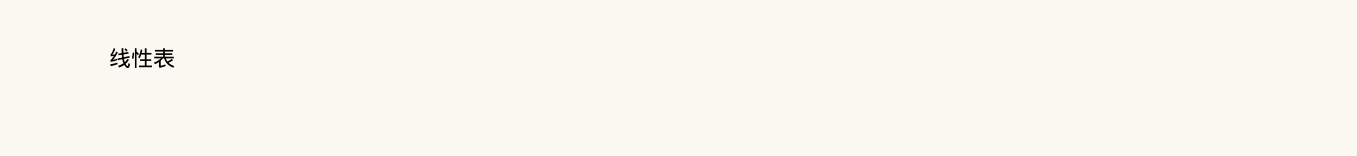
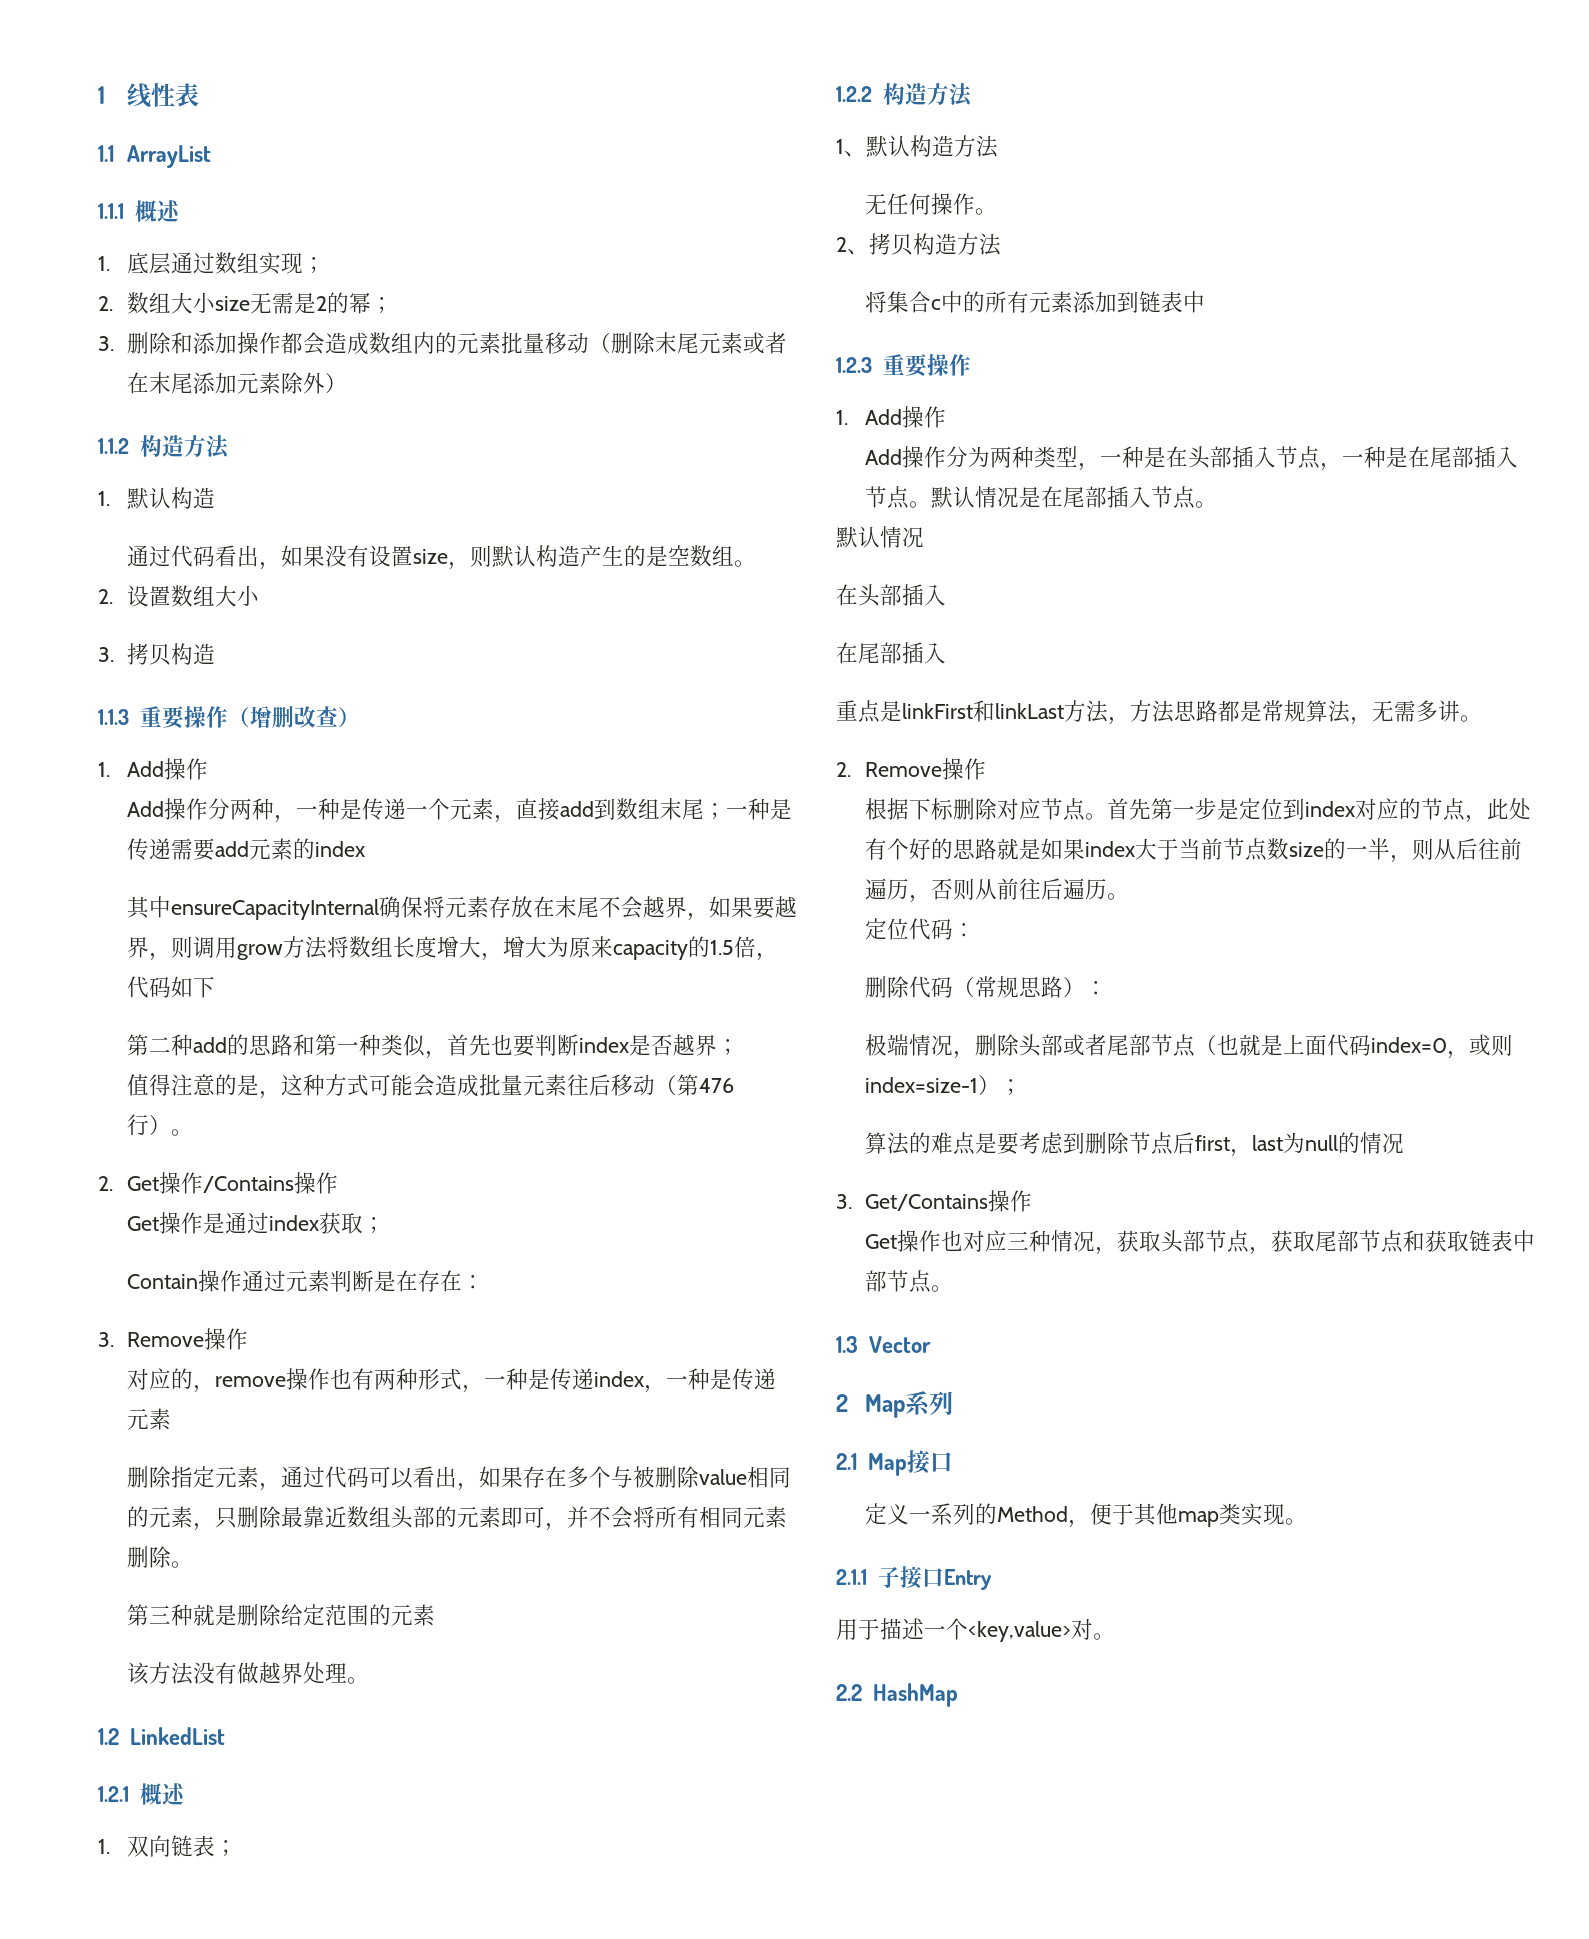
(109, 58) none -> [98,86,105,104] 1
(175, 58) none -> [98,145,212,168] [98,200,180,222] [98,252,326,275] [98,292,394,314] [98,332,788,355] [127,372,348,394] [98,435,230,459] [98,487,216,509] [127,545,757,570] [98,585,260,607] [98,643,216,666] [98,706,360,729] [98,758,209,780] [127,798,793,823] [127,838,366,861] [127,896,798,921] [127,936,779,961] [127,976,216,998] [127,1034,740,1059] [127,1074,735,1099] [127,1114,194,1136] [98,1172,339,1194] [127,1212,386,1234] [127,1270,485,1292] [98,1328,249,1350] [127,1368,777,1393] [127,1408,172,1430] [127,1466,792,1491] [127,1506,788,1531] [127,1546,194,1568] [127,1604,436,1626] [127,1662,370,1685] [98,1727,225,1745] [98,1783,185,1805] [98,1835,238,1857] [836,83,973,107] [836,135,998,158] [865,193,998,215] [836,233,1001,256] [865,291,1206,313] [836,354,971,377] [836,406,947,428] [865,446,1519,471] [865,486,1218,509] [836,526,924,548] [836,584,946,607] [836,642,946,664] [836,700,1482,725] [836,758,987,780] [865,798,1532,823] [865,838,1523,863] [865,878,1130,903] [865,918,976,940] [865,976,1108,998] [865,1034,1514,1059] [865,1075,1023,1096] [865,1132,1405,1157] [836,1190,1033,1212] [865,1230,1536,1255] [865,1270,954,1293] [836,1336,931,1353] [836,1391,954,1418] [836,1450,953,1476] [865,1503,1308,1528] [836,1566,992,1590] [836,1618,1115,1642] [836,1683,958,1707] // 1.1 ArrayList // 1.1.1概述 // 1.底层通过数组实现； // 2.数组大小size无需是2的幂； // 3.删除和添加操作都会造成数组内的元素批量移动（删除末尾元素或者在末尾添加元素除外） // 1.1.2构造方法 // 1.默认构造 // 通过代码看出，如果没有设置size，则默认构造产生的是空数组。 // 2.设置数组大小 // 3.拷贝构造 // 1.1.3重要操作（增删改查） // 1. Add操作 // Add操作分两种，一种是传递一个元素，直接add到数组末尾；一种是传递需要add元素的index // 其中ensureCapacityInternal确保将元素存放在末尾不会越界，如果要越界，则调用grow方法将数组长度增大，增大为原来capacity的1.5倍，代码如下 // 第二种add的思路和第一种类似，首先也要判断index是否越界； // 值得注意的是，这种方式可能会造成批量元素往后移动（第476行）。 // 2. Get操作/Contains操作 // Get操作是通过index获取； // Contain操作通过元素判断是在存在： // 3. Remove操作 // 对应的，remove操作也有两种形式，一种是传递index，一种是传递元素 // 删除指定元素，通过代码可以看出，如果存在多个与被删除value相同的元素，只删除最靠近数组头部的元素即可，并不会将所有相同元素删除。 // 第三种就是删除给定范围的元素 // 该方法没有做越界处理。 // 1.2 LinkedList // 1.2.1概述 // 1.双向链表； // 1.2.2构造方法 // 1、默认构造方法 // 无任何操作。 // 2、拷贝构造方法 // 将集合c中的所有元素添加到链表中 // 1.2.3重要操作 // 1. Add操作 // Add操作分为两种类型，一种是在头部插入节点，一种是在尾部插入节点。默认情况是在尾部插入节点。 // 默认情况 // 在头部插入 // 在尾部插入 // 重点是linkFirst和linkLast方法，方法思路都是常规算法，无需多讲。 // 2. Remove操作 // 根据下标删除对应节点。首先第一步是定位到index对应的节点，此处有个好的思路就是如果index大于当前节点数size的一半，则从后往前遍历，否则从前往后遍历。 // 定位代码： // 删除代码（常规思路）： // 极端情况，删除头部或者尾部节点（也就是上面代码index=0，或则index=size-1）； // 算法的难点是要考虑到删除节点后first，last为null的情况 // 3. Get/Contains操作 // Get操作也对应三种情况，获取头部节点，获取尾部节点和获取链表中部节点。 // 1.3 Vector // 2 Map系列 // 2.1 Map接口 // 定义一系列的Method，便于其他map类实现。 // 2.1.1子接口Entry // 用于描述一个<key,value>对。 // 2.2 HashMap

